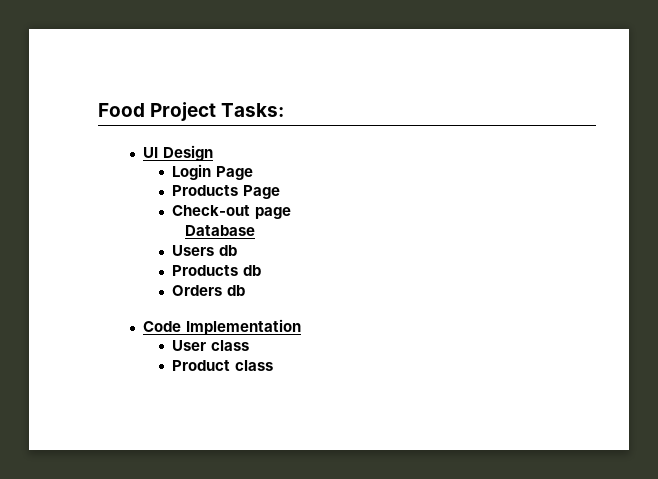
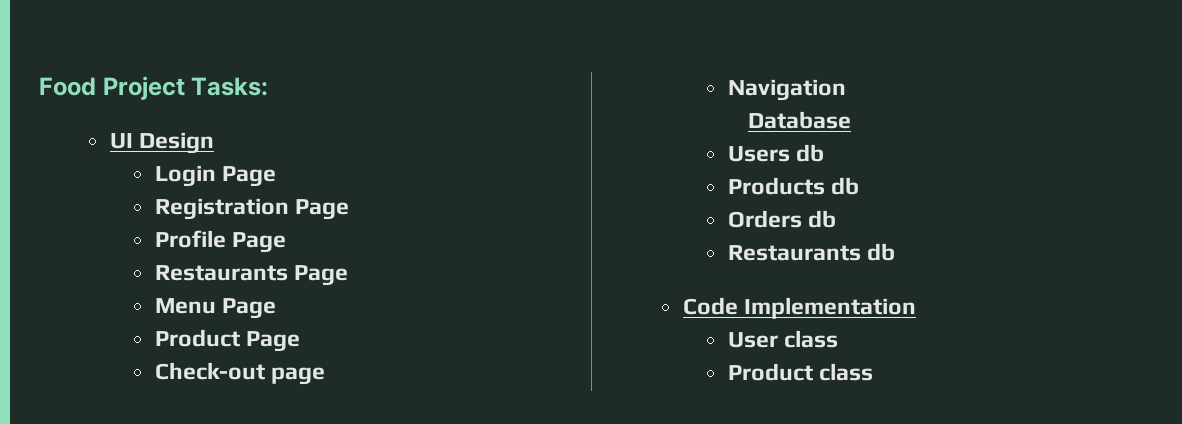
[172,185,239,196] Products -> [155,198,350,220] [155,230,287,253] [155,265,349,286] [155,298,277,319] [155,329,241,347] Registration Page // Profile Page // Restaurants Page // Menu Page // Product
(291, 213) none -> [728,79,847,101] // Navigation
(245, 290) none -> [728,243,896,261] // Restaurants db

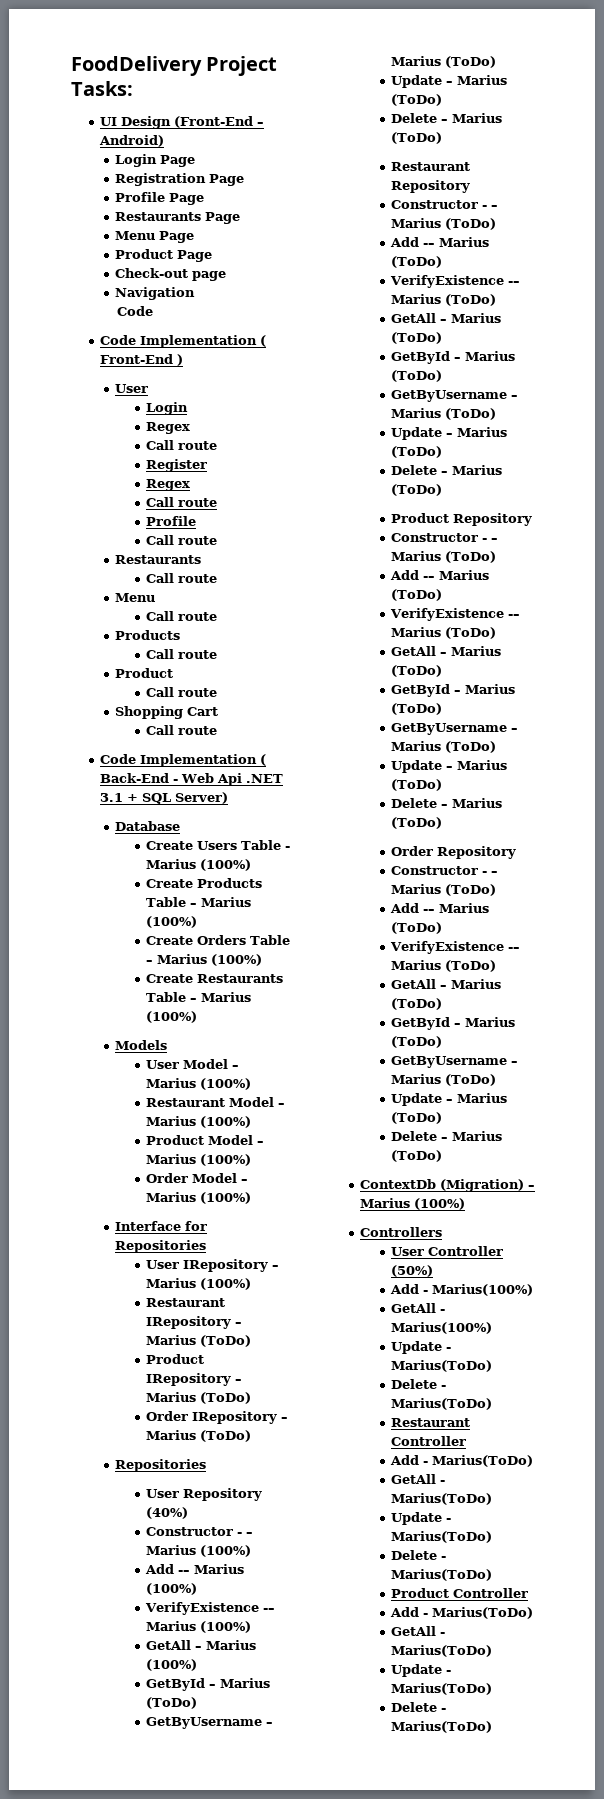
[39,77,96,96] Food -> [71,56,202,76] FoodDelivery
(214, 143) none -> [174,116,265,128] [99,135,165,147] (Front-End – Android)
[748,111,852,129] [728,144,825,162] [728,177,860,195] [728,210,837,228] [728,243,896,261] [682,297,916,319] [728,330,839,348] [728,363,874,381] Database // Users db // Products db // Orders db // Restaurants db // Code Implementation // User class // Product class -> [116,306,153,316] [100,335,267,348] [100,354,184,366] [115,384,149,393] [145,402,188,415] [145,422,190,434] [145,440,217,450] [145,459,207,472] [145,479,190,491] [145,497,217,507] [145,516,196,526] [145,535,217,545] [115,555,202,564] [145,573,217,583] [115,593,156,602] [145,611,217,621] [115,630,181,640] [145,649,217,659] [115,668,174,678] [145,687,217,697] [115,706,219,719] [145,725,217,735] [100,754,267,767] [100,773,284,786] [100,792,229,804] [115,821,181,831] [145,840,290,850] [145,859,251,871] [145,878,262,888] [145,897,251,907] [145,916,197,928] [145,935,290,945] [145,954,262,966] [145,974,283,983] [145,992,251,1002] [145,1011,197,1023] [115,1040,168,1050] [145,1059,239,1069] [145,1078,251,1090] [145,1097,285,1107] [145,1116,251,1128] [145,1135,264,1145] [145,1154,251,1166] [145,1173,248,1183] [145,1192,251,1204] [115,1221,208,1231] [115,1240,207,1253] [145,1259,279,1272] [145,1278,251,1290] [145,1298,225,1307] [145,1316,242,1329] [145,1335,251,1347] [145,1354,204,1364] [145,1373,242,1386] [145,1392,251,1404] [145,1411,288,1424] [145,1430,251,1442] [115,1459,207,1472] [145,1488,262,1501] [145,1507,188,1519] [145,1527,253,1536] [145,1545,251,1557] [144,1564,244,1574] [145,1583,197,1595] [144,1602,275,1615] [145,1621,251,1633] [145,1640,256,1650] [145,1659,197,1671] [145,1678,270,1691] [145,1697,197,1709] [145,1717,273,1729] [390,56,496,68] [390,75,507,88] [390,94,442,106] [390,113,502,123] [390,132,442,144] [390,162,470,171] [390,180,470,193] [390,200,498,209] [390,218,496,230] [389,237,489,247] [390,256,442,268] [389,275,520,288] [390,294,496,306] [390,313,501,323] [390,332,442,344] [390,351,515,364] [390,370,442,382] [390,390,518,402] [390,408,496,420] [390,427,507,440] [390,446,442,458] [390,465,502,475] [390,484,442,496] [390,513,532,526] [390,533,498,542] [390,551,496,563] [389,570,489,580] [390,589,442,601] [389,608,520,621] [390,627,496,639] [390,646,501,656] [390,665,442,677] [390,684,515,697] [390,703,442,715] [390,723,518,735] [390,741,496,753] [390,760,507,773] [390,779,442,791] [390,798,502,808] [390,817,442,829] [390,846,516,859] [390,866,498,875] [390,884,496,896] [389,903,489,913] [390,922,442,934] [389,941,520,954] [390,960,496,972] [390,979,501,989] [390,998,442,1010] [390,1017,515,1030] [390,1036,442,1048] [390,1056,518,1068] [390,1074,496,1086] [390,1093,507,1106] [390,1112,442,1124] [390,1131,502,1141] [390,1150,442,1162] [360,1179,536,1192] [360,1198,466,1210] [360,1227,443,1237] [390,1246,503,1256] [390,1265,433,1277] [389,1284,533,1296] [390,1303,445,1313] [390,1322,492,1334] [390,1341,451,1354] [390,1360,492,1372] [390,1379,446,1389] [390,1398,492,1410] [390,1418,470,1427] [390,1436,466,1446] [389,1455,533,1467] [390,1474,445,1484] [390,1493,492,1505] [390,1512,451,1525] [390,1531,492,1543] [390,1550,446,1560] [390,1569,492,1581] [390,1588,528,1598] [389,1607,533,1619] [390,1626,445,1636] [390,1645,492,1657] [390,1664,451,1677] [390,1683,492,1695] [390,1702,446,1712] [390,1721,492,1733] Code // Code Implementation ( Front-End ) // User // Login // Regex // Call route // Register // Regex // Call route // Profile // Call route // Restaurants // Call route // Menu // Call route // Products // Call route // Product // Call route // Shopping Cart // Call route // Code Implementation ( Back-End - Web Api .NET 3.1 + SQL Server) // Database // Create Users Table - Marius (100%) // Create Products Table – Marius (100%) // Create Orders Table – Marius (100%) // Create Restaurants Table – Marius (100%) // Models // User Model – Marius (100%) // Restaurant Model – Marius (100%) // Product Model – Marius (100%) // Order Model – Marius (100%) // Interface for Repositories // User IRepository – Marius (100%) // Restaurant IRepository – Marius (ToDo) // Product IRepository – Marius (ToDo) // Order IRepository – Marius (ToDo) // Repositories // User Repository (40%) // Constructor - – Marius (100%) // Add -– Marius (100%) // VerifyExistence -– Marius (100%) // GetAll – Marius (100%) // GetById – Marius (ToDo) // GetByUsername – Marius (ToDo) // Update – Marius (ToDo) // Delete – Marius (ToDo) // Restaurant Repository // Constructor - – Marius (ToDo) // Add -– Marius (ToDo) // VerifyExistence -– Marius (ToDo) // GetAll – Marius (ToDo) // GetById – Marius (ToDo) // GetByUsername – Marius (ToDo) // Update – Marius (ToDo) // Delete – Marius (ToDo) // Product Repository // Constructor - – Marius (ToDo) // Add -– Marius (ToDo) // VerifyExistence -– Marius (ToDo) // GetAll – Marius (ToDo) // GetById – Marius (ToDo) // GetByUsername – Marius (ToDo) // Update – Marius (ToDo) // Delete – Marius (ToDo) // Order Repository // Constructor - – Marius (ToDo) // Add -– Marius (ToDo) // VerifyExistence -– Marius (ToDo) // GetAll – Marius (ToDo) // GetById – Marius (ToDo) // GetByUsername – Marius (ToDo) // Update – Marius (ToDo) // Delete – Marius (ToDo) // ContextDb (Migration) – Marius (100%) // Controllers // User Controller (50%) // Add - Marius(100%) // GetAll - Marius(100%) // Update - Marius(ToDo) // Delete - Marius(ToDo) // Restaurant Controller // Add - Marius(ToDo) // GetAll - Marius(ToDo) // Update - Marius(ToDo) // Delete - Marius(ToDo) // Product Controller // Add - Marius(ToDo) // GetAll - Marius(ToDo) // Update - Marius(ToDo) // Delete - Marius(ToDo)

